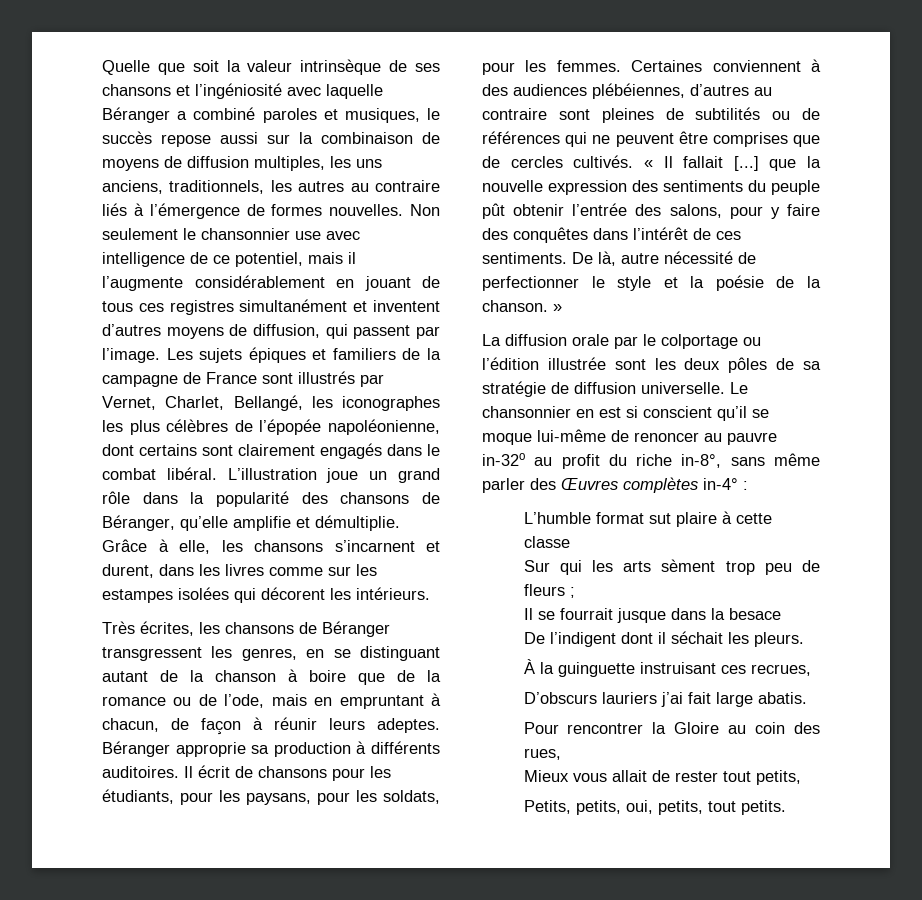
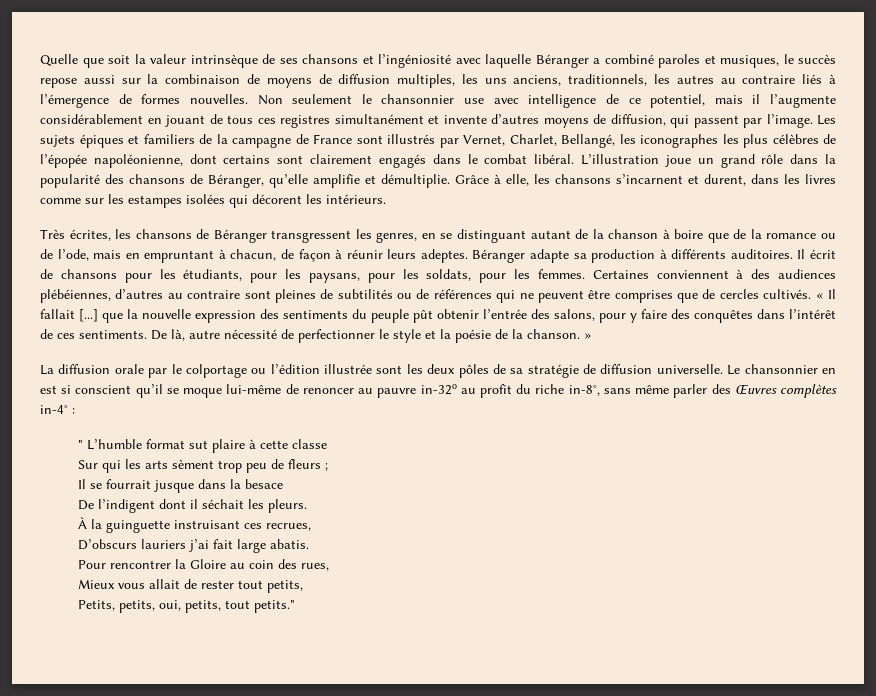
[373,300,441,312] inventent -> [443,115,487,124] invente
[175,742,246,757] approprie -> [530,249,569,263] adapte
(748, 485) none -> [78,440,84,449] "
[740,800,786,815] petits. -> [254,600,296,613] petits."

